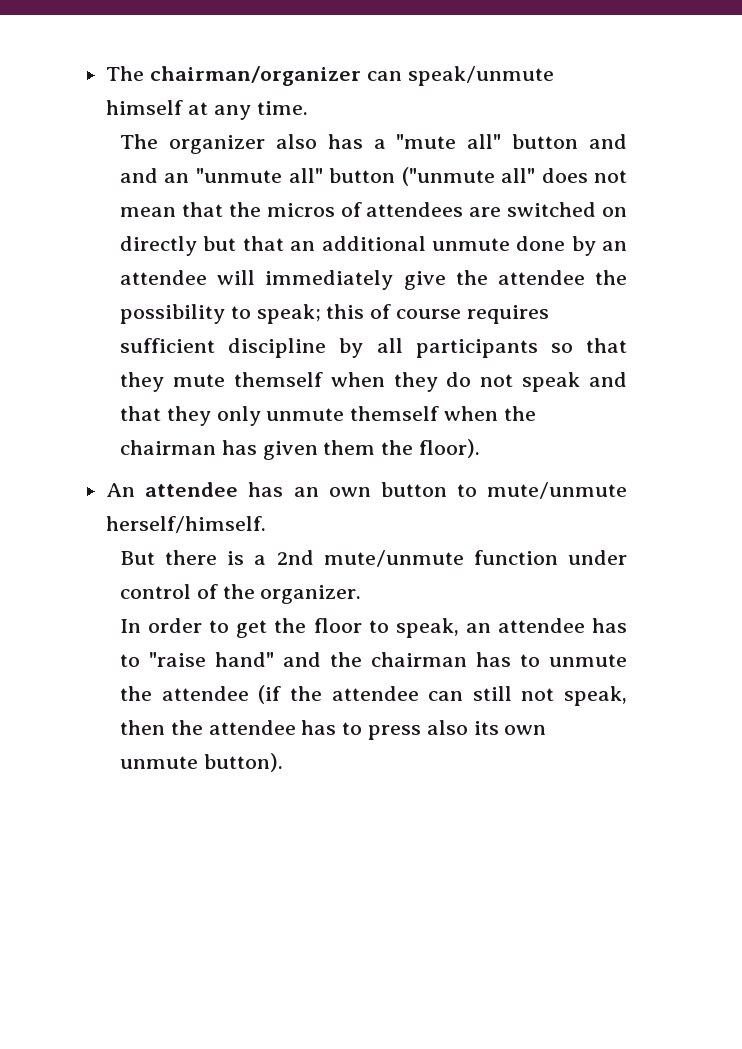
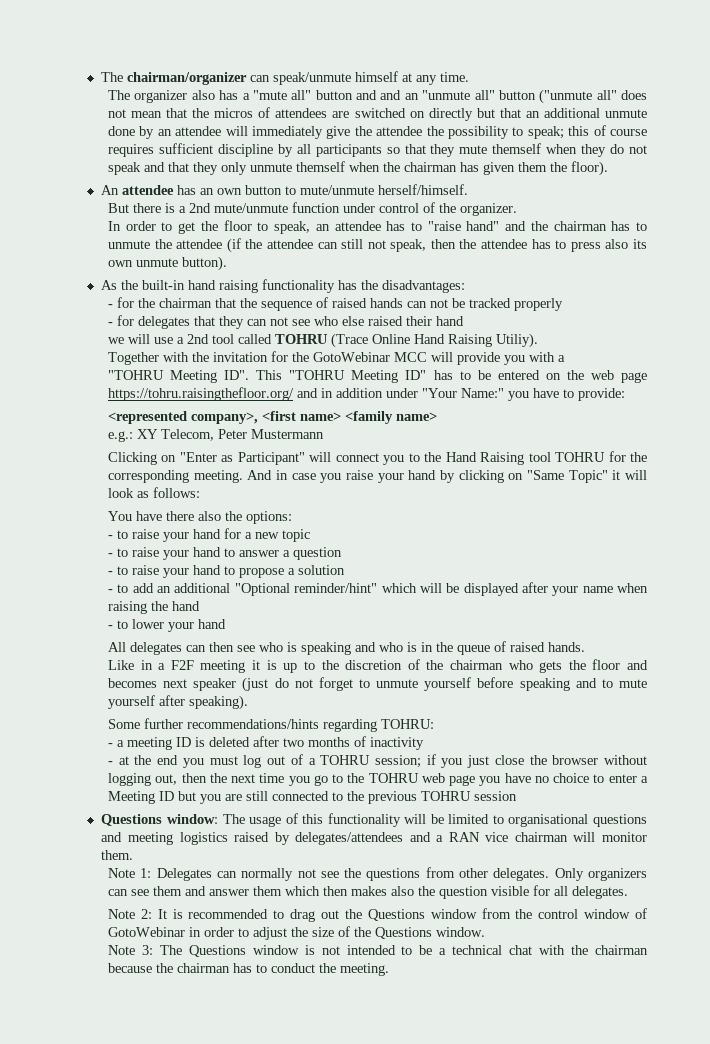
(283, 762) none -> [101,279,466,293] [108,297,564,311] [108,315,465,329] [108,333,539,348] [108,351,566,365] [108,370,647,383] [108,387,626,401] [108,411,438,424] [108,429,325,442] [108,451,647,465] [108,470,647,483] [108,487,201,498] [108,511,293,524] [108,528,311,542] [108,547,343,560] [108,565,346,578] [108,582,648,596] [108,601,201,614] [108,619,227,632] [108,641,586,655] [108,659,649,673] [108,677,647,692] [108,695,249,710] [108,718,435,732] [108,736,425,750] [108,754,647,768] [108,773,649,786] [108,791,518,804] [101,813,648,827] [101,832,648,845] [101,850,134,860] [108,867,647,881] [108,885,629,899] [108,908,647,922] [108,926,486,940] [108,945,648,957] [108,963,390,976] // As the built-in hand raising functionality has the disadvantages: // - for the chairman that the sequence of raised hands can not be tracked properly // - for delegates that they can not see who else raised their hand // we will use a 2nd tool called TOHRU (Trace Online Hand Raising Utiliy). // Together with the invitation for the GotoWebinar MCC will provide you with a // "TOHRU Meeting ID". This "TOHRU Meeting ID" has to be entered on the web page https://tohru.raisingthefloor.org/ and in addition under "Your Name:" you have to provide: // <represented company>, <first name> <family name> // e.g.: XY Telecom, Peter Mustermann // Clicking on "Enter as Participant" will connect you to the Hand Raising tool TOHRU for the corresponding meeting. And in case you raise your hand by clicking on "Same Topic" it will look as follows: // You have there also the options: // - to raise your hand for a new topic // - to raise your hand to answer a question // - to raise your hand to propose a solution // - to add an additional "Optional reminder/hint" which will be displayed after your name when raising the hand // - to lower your hand // All delegates can then see who is speaking and who is in the queue of raised hands. // Like in a F2F meeting it is up to the discretion of the chairman who gets the floor and becomes next speaker (just do not forget to unmute yourself before speaking and to mute yourself after speaking). // Some further recommendations/hints regarding TOHRU: // - a meeting ID is deleted after two months of inactivity // - at the end you must log out of a TOHRU session; if you just close the browser without logging out, then the next time you go to the TOHRU web page you have no choice to enter a Meeting ID but you are still connected to the previous TOHRU session // Questions window: The usage of this functionality will be limited to organisational questions and meeting logistics raised by delegates/attendees and a RAN vice chairman will monitor them. // Note 1: Delegates can normally not see the questions from other delegates. Only organizers can see them and answer them which then makes also the question visible for all delegates. // Note 2: It is recommended to drag out the Questions window from the control window of GotoWebinar in order to adjust the size of the Questions window. // Note 3: The Questions window is not intended to be a technical chat with the chairman because the chairman has to conduct the meeting.

